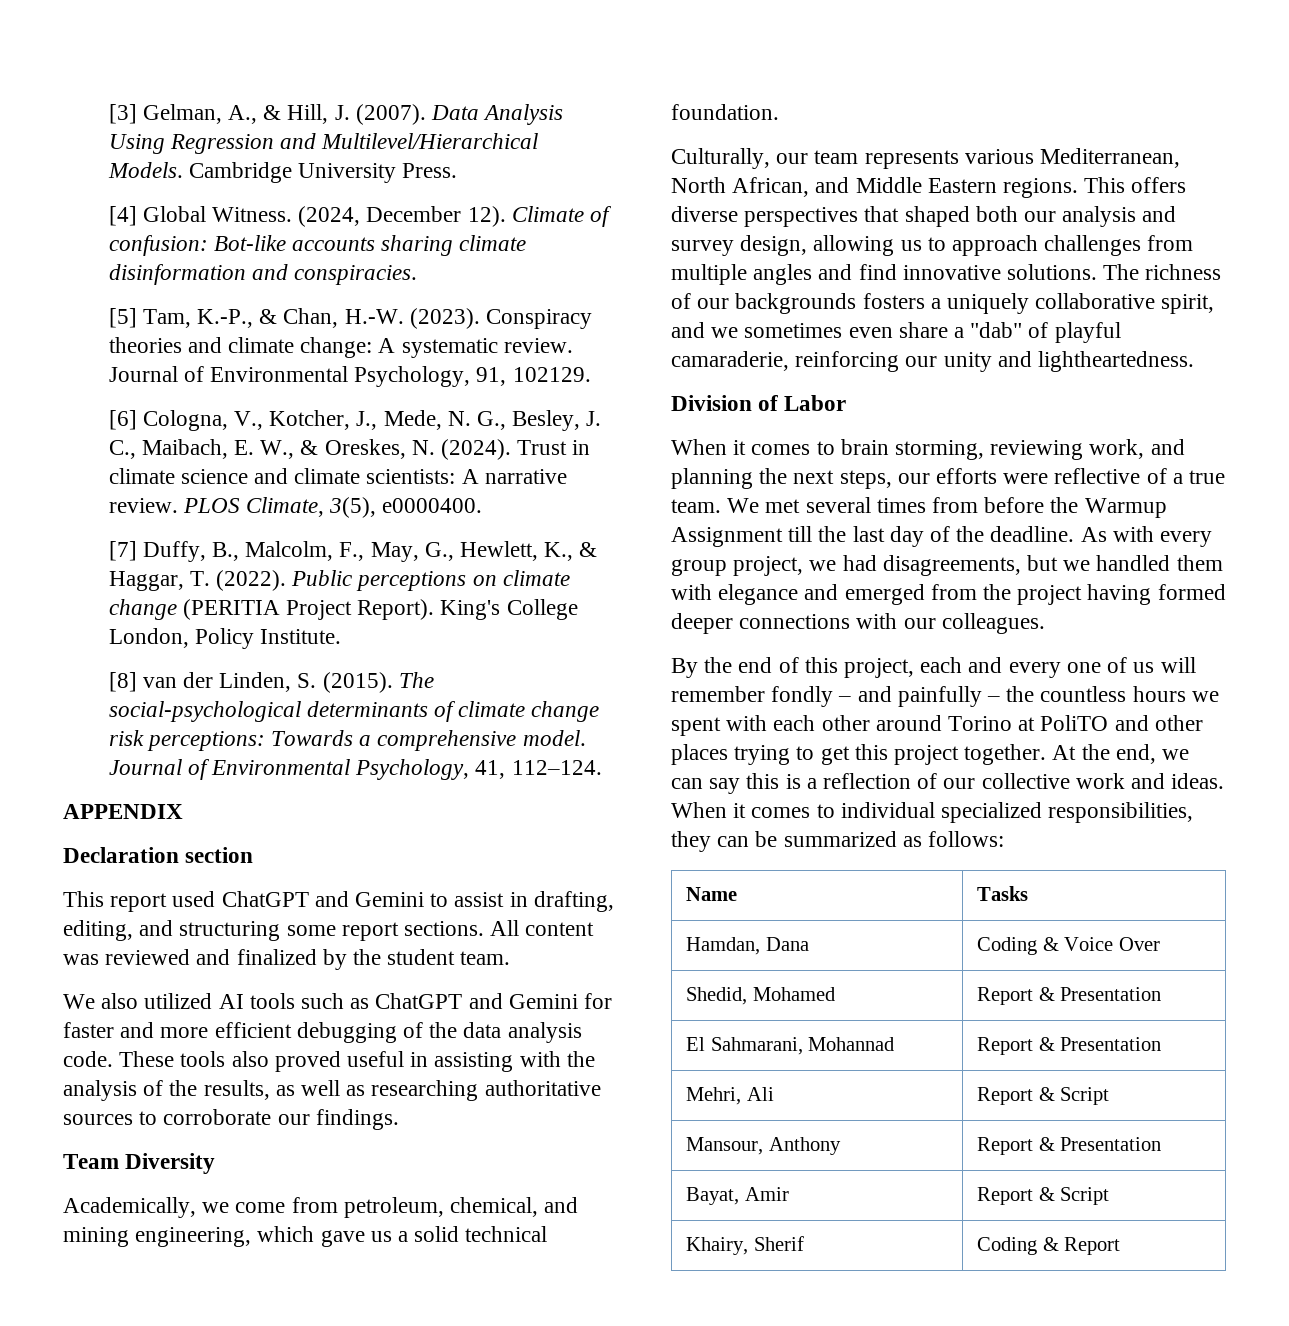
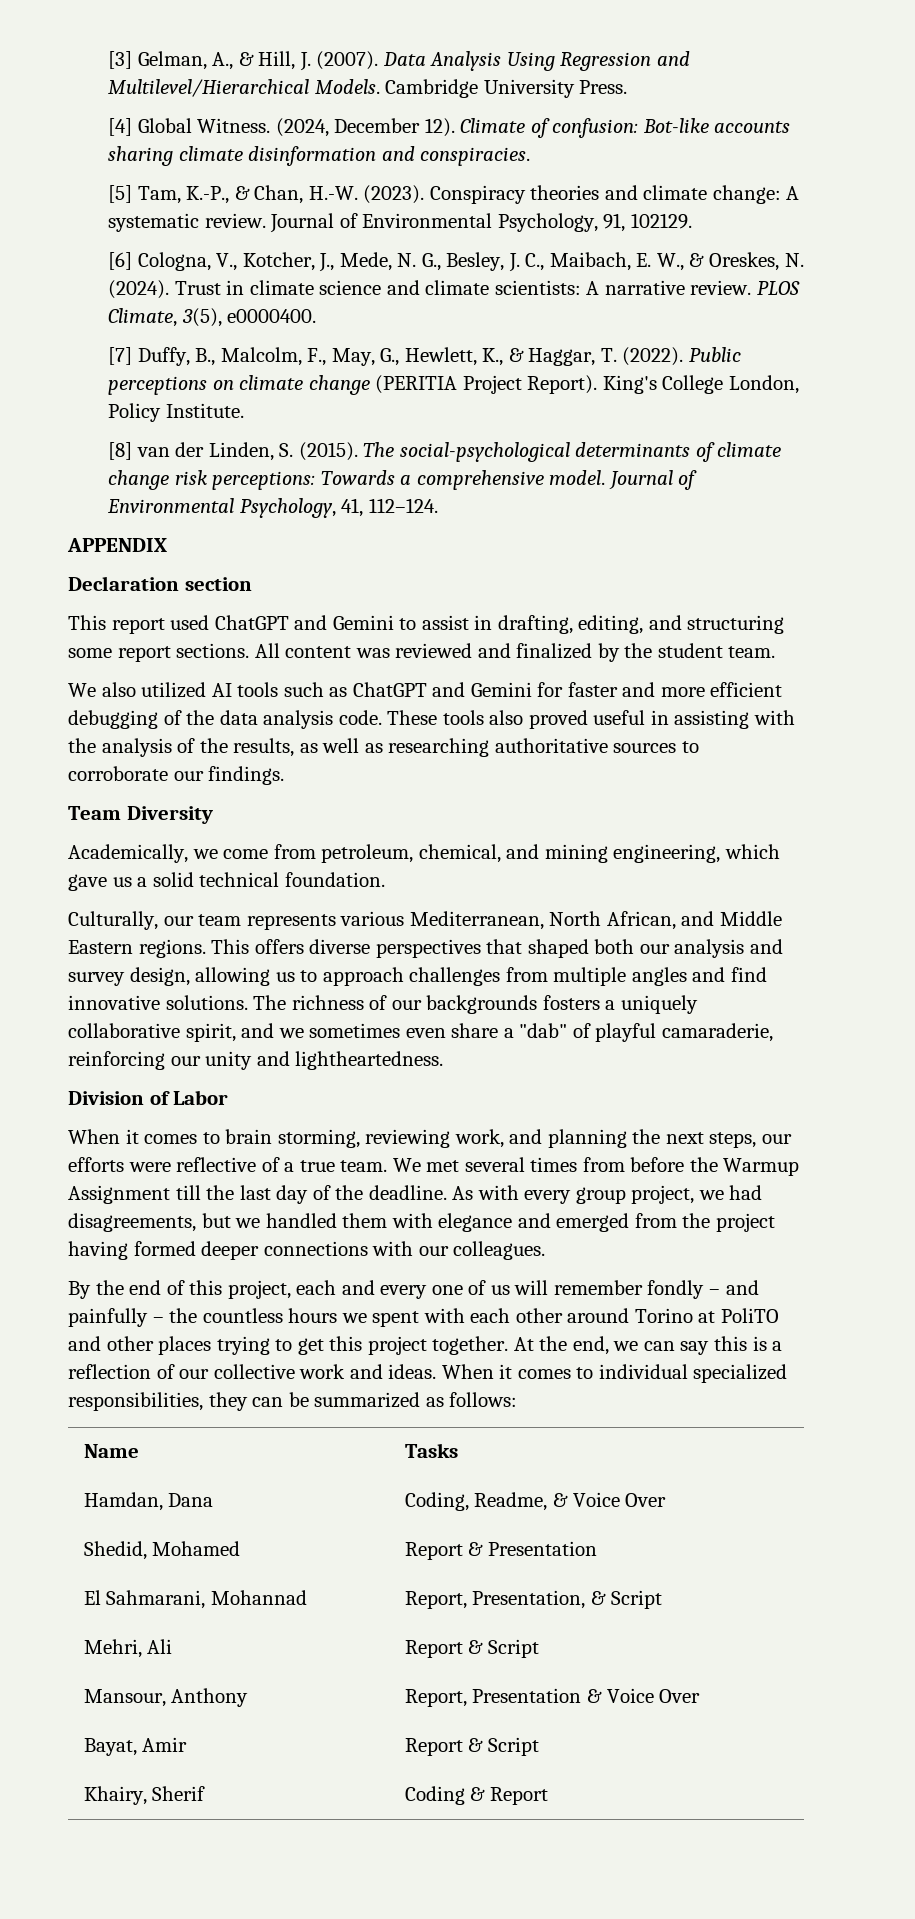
[977,937,1038,955] Coding -> [404,1492,548,1511] Coding, Readme,
[977,1037,1162,1055] Report & Presentation -> [404,1590,662,1609] Report, Presentation, & Script
[977,1137,1162,1155] Report & Presentation -> [404,1688,701,1707] Report, Presentation & Voice Over

